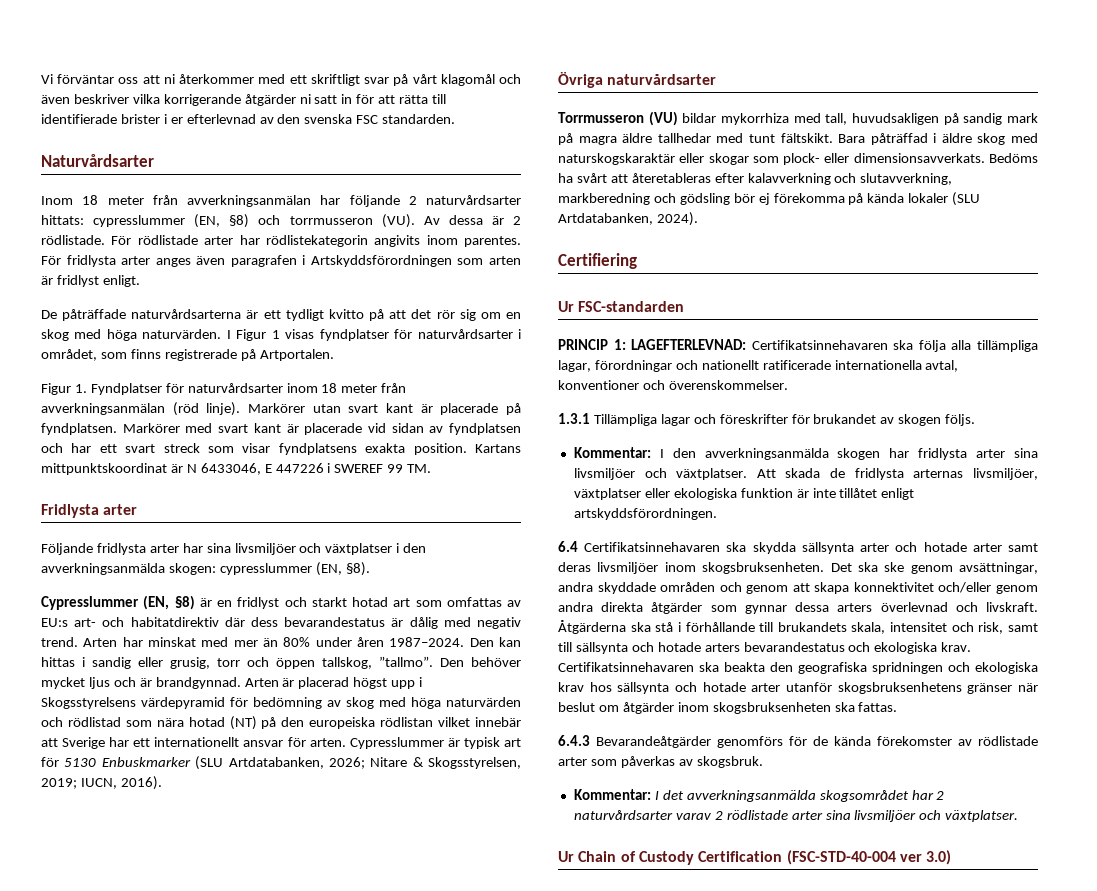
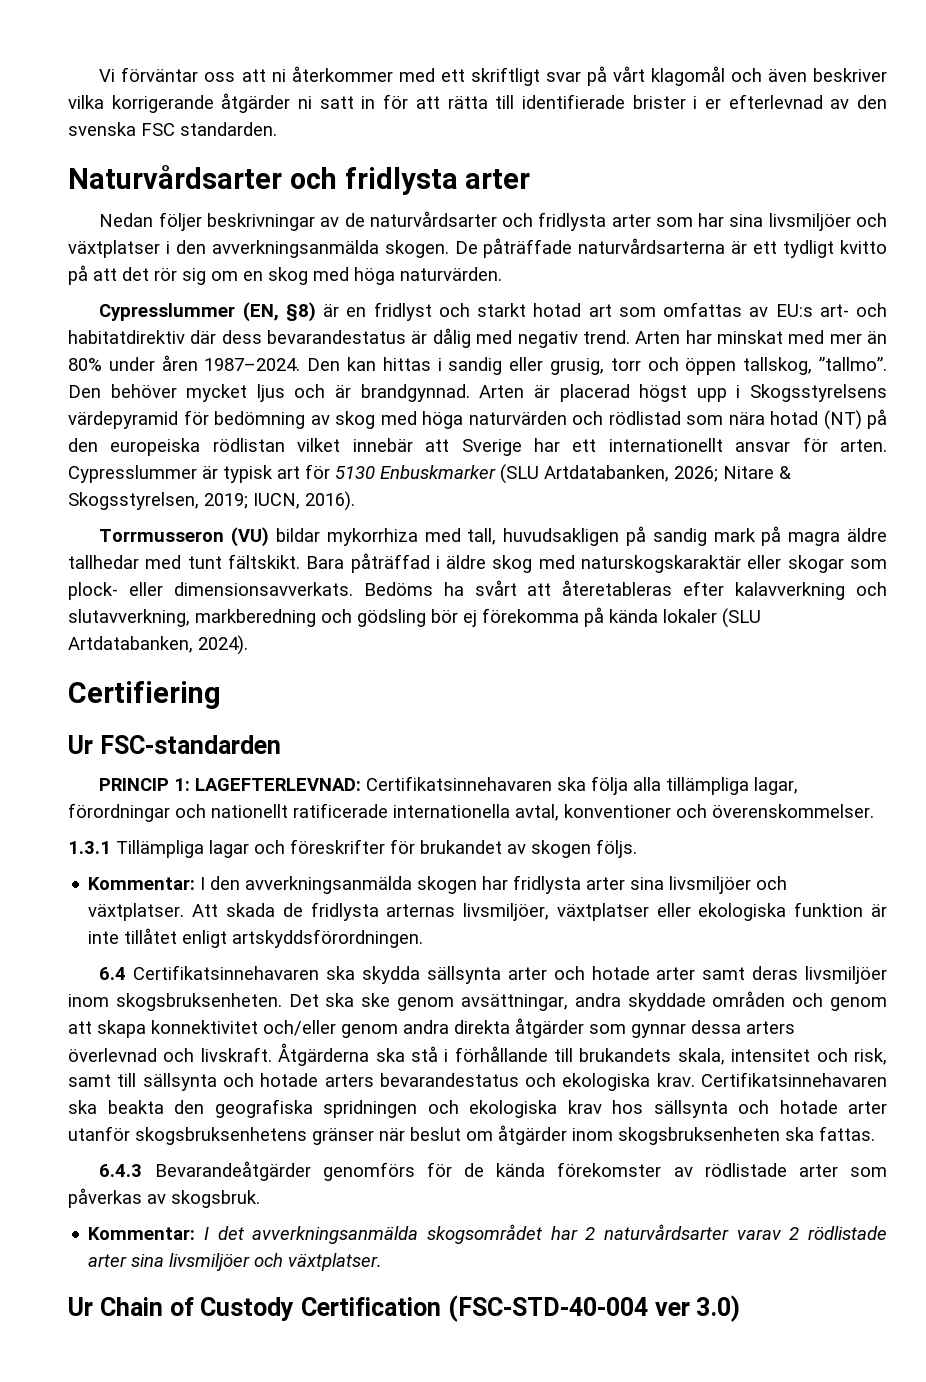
[41,195,521,207] [41,214,522,228] [41,235,521,247] [41,255,521,267] [41,275,140,287] // Inom 18 meter från avverkningsanmälan har följande 2 naturvårdsarter hittats: cypresslummer (EN, §8) och torrmusseron (VU). Av dessa är 2 rödlistade. För rödlistade arter har rödlistekategorin angivits inom parentes. För fridlysta arter anges även paragrafen i Artskyddsförordningen som arten är fridlyst enligt. // -> [289,167,531,195] [99,211,888,231] [68,240,449,258] och fridlysta arter // Nedan följer beskrivningar av de naturvårdsarter och fridlysta arter som har sina livsmiljöer och växtplatser i den avverkningsanmälda skogen.
[226,329,521,341] [41,349,334,361] [41,383,407,395] [41,402,522,416] [41,423,521,435] [41,443,521,455] [41,463,432,475] [41,504,138,518] [41,543,427,555] [41,562,370,576] I Figur 1 visas fyndplatser för naturvårdsarter i området, som finns registrerade på Artportalen. // Figur 1. Fyndplatser för naturvårdsarter inom 18 meter från avverkningsanmälan (röd linje). Markörer utan svart kant är placerade på fyndplatsen. Markörer med svart kant är placerade vid sidan av fyndplatsen och har ett svart streck som visar fyndplatsens exakta position. Kartans mittpunktskoordinat är N 6433046, E 447226 i SWEREF 99 TM. // Fridlysta arter // Följande fridlysta arter har sina livsmiljöer och växtplatser i den avverkningsanmälda skogen: cypresslummer (EN, §8). -> (502, 274) none
[558,72,717,88] // Övriga naturvårdsarter -> (355, 501) none

